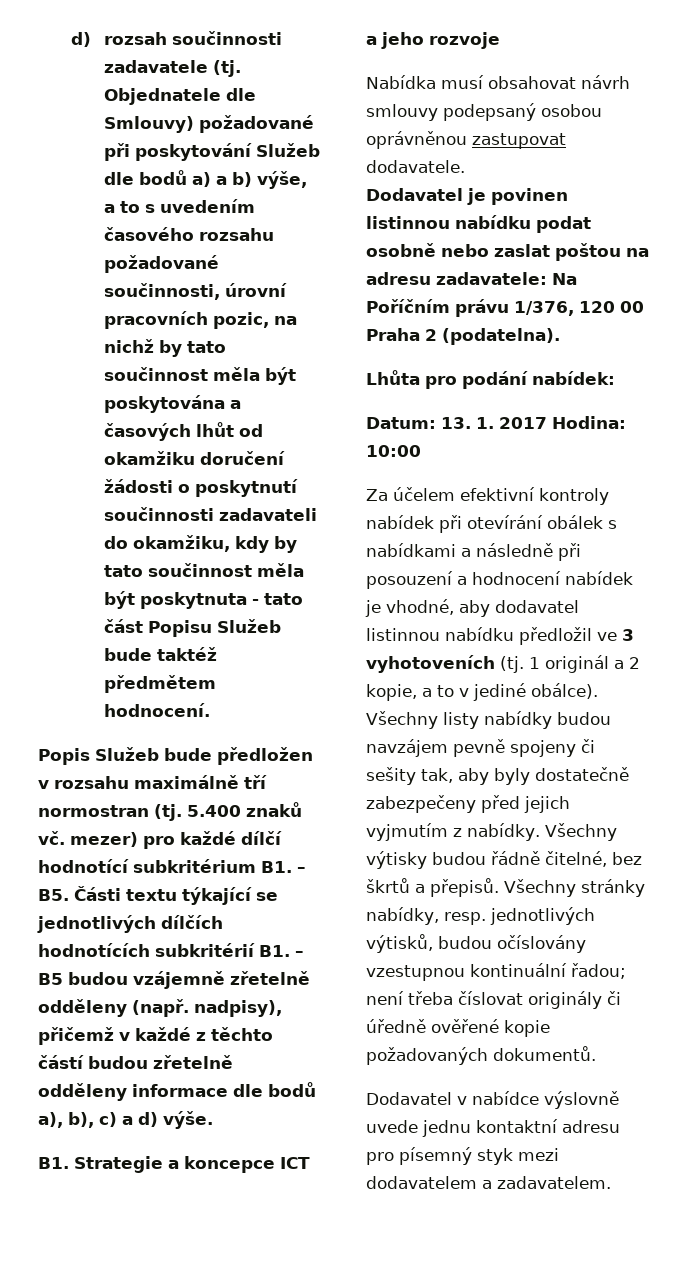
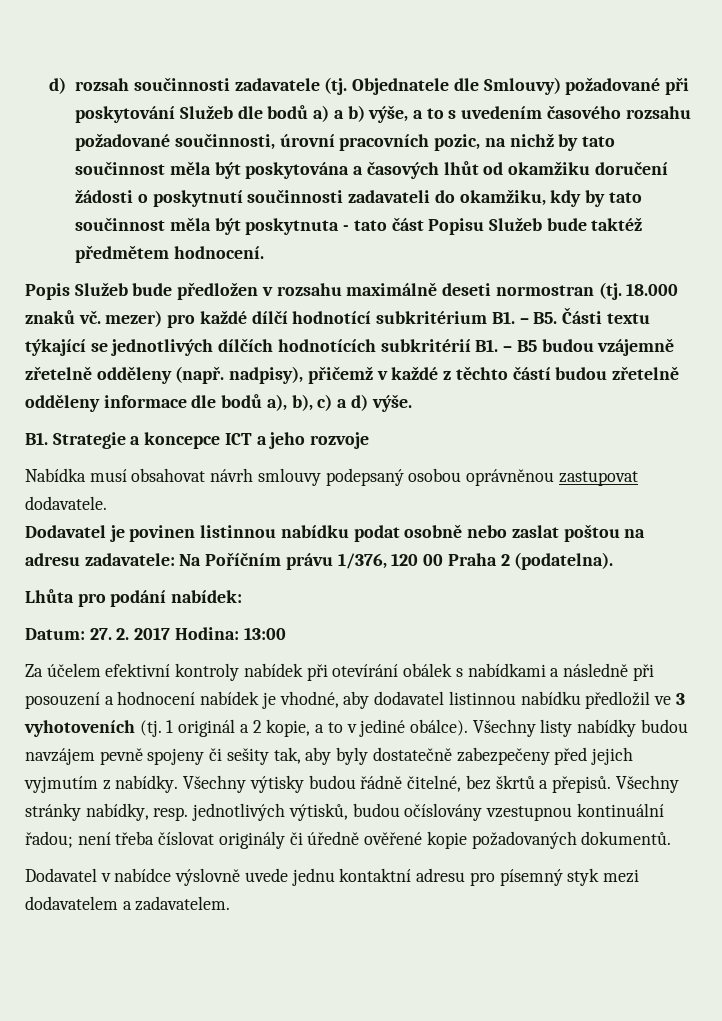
[244,775,267,789] tří -> [442,283,492,296] deseti
[187,805,241,817] 5.400 -> [626,283,679,296] 18.000
[441,417,494,429] 13. 1. -> [89,628,130,640] 27. 2.
[366,445,421,457] 10:00 -> [243,627,286,640] 13:00

